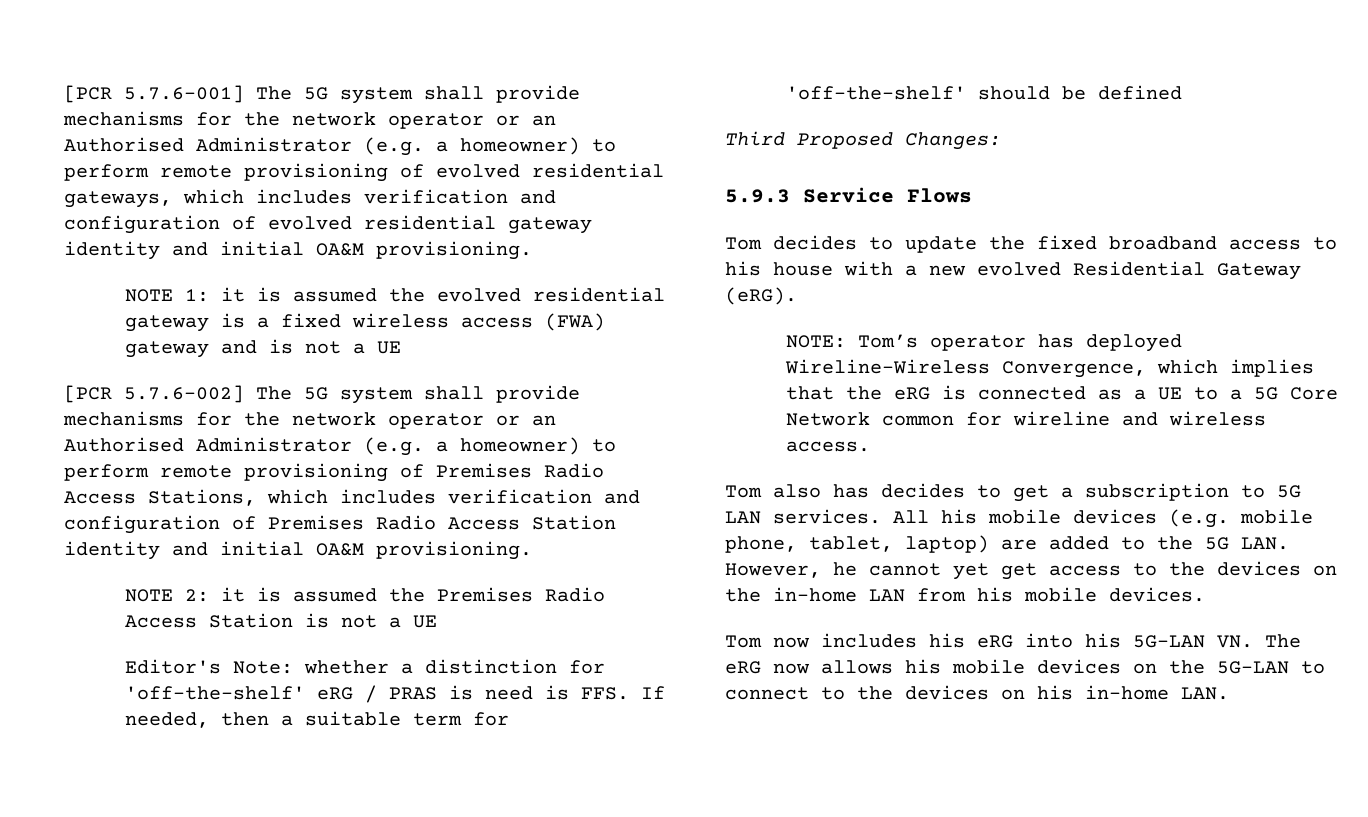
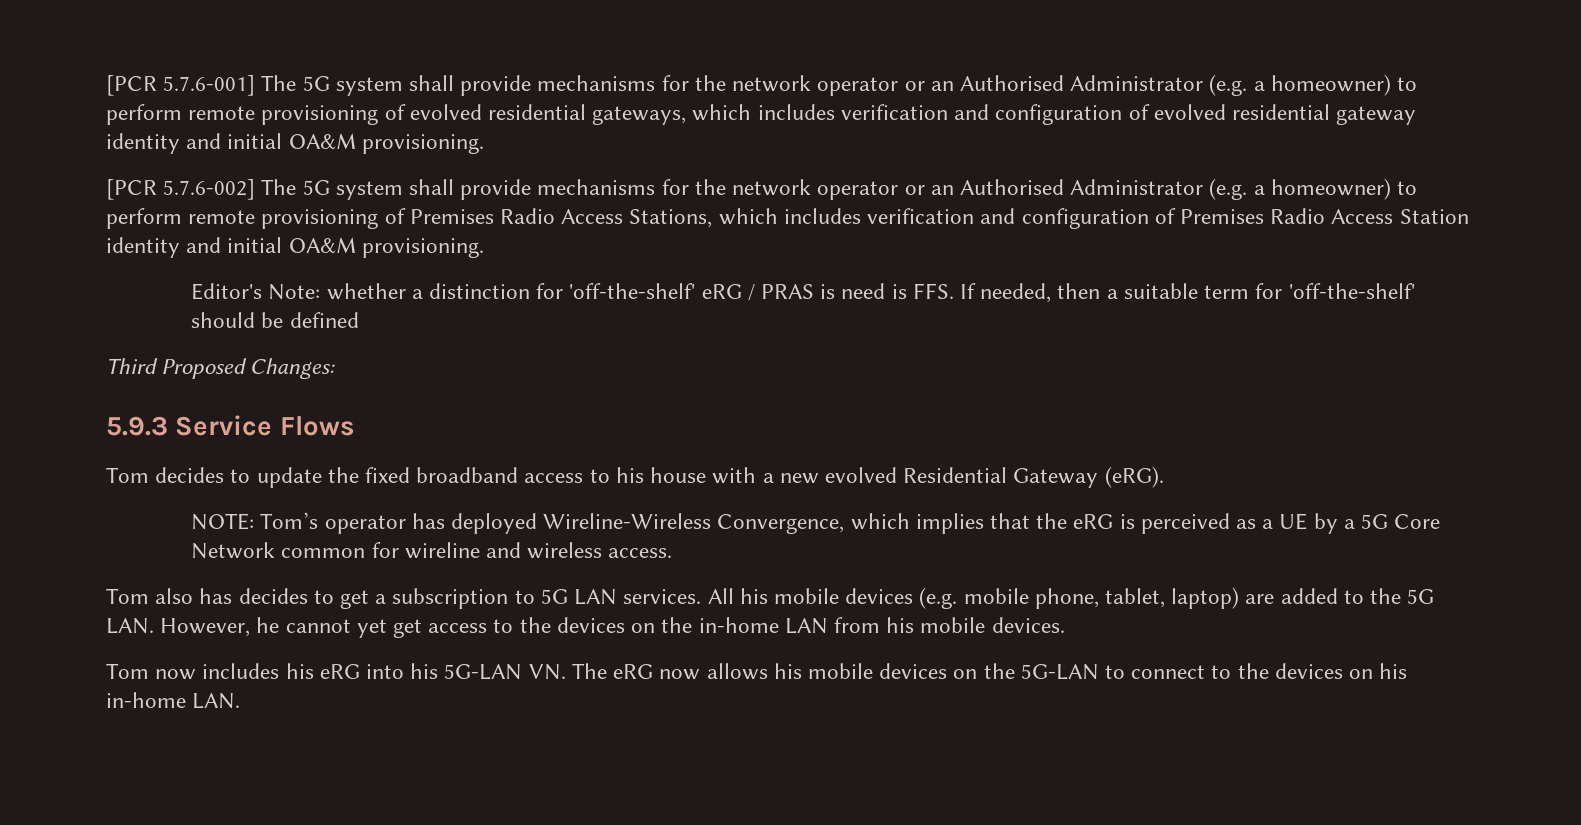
[124,287,665,302] [124,313,605,332] [124,339,401,358] // NOTE 1: it is assumed the evolved residential gateway is a fixed wireless access (FWA) gateway and is not a UE -> (484, 144) none
[124,587,605,602] [124,613,437,628] // NOTE 2: it is assumed the Premises Radio Access Station is not a UE -> (484, 248) none
[977,386,1086,400] connected -> [1140,513,1230,534] perceived
[1193,387,1218,400] to -> [1313,513,1338,534] by

